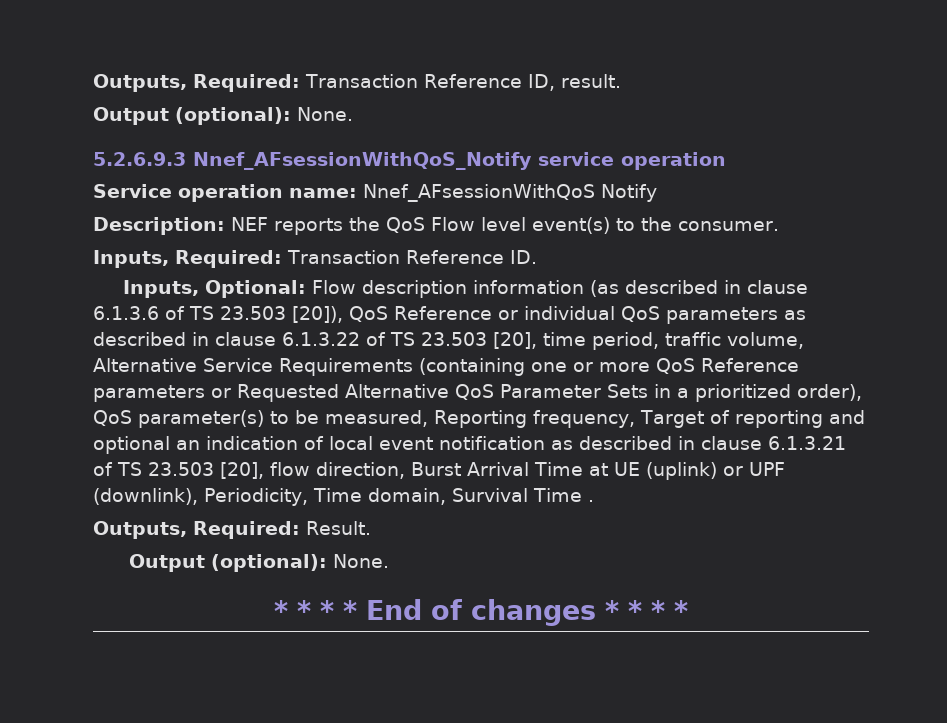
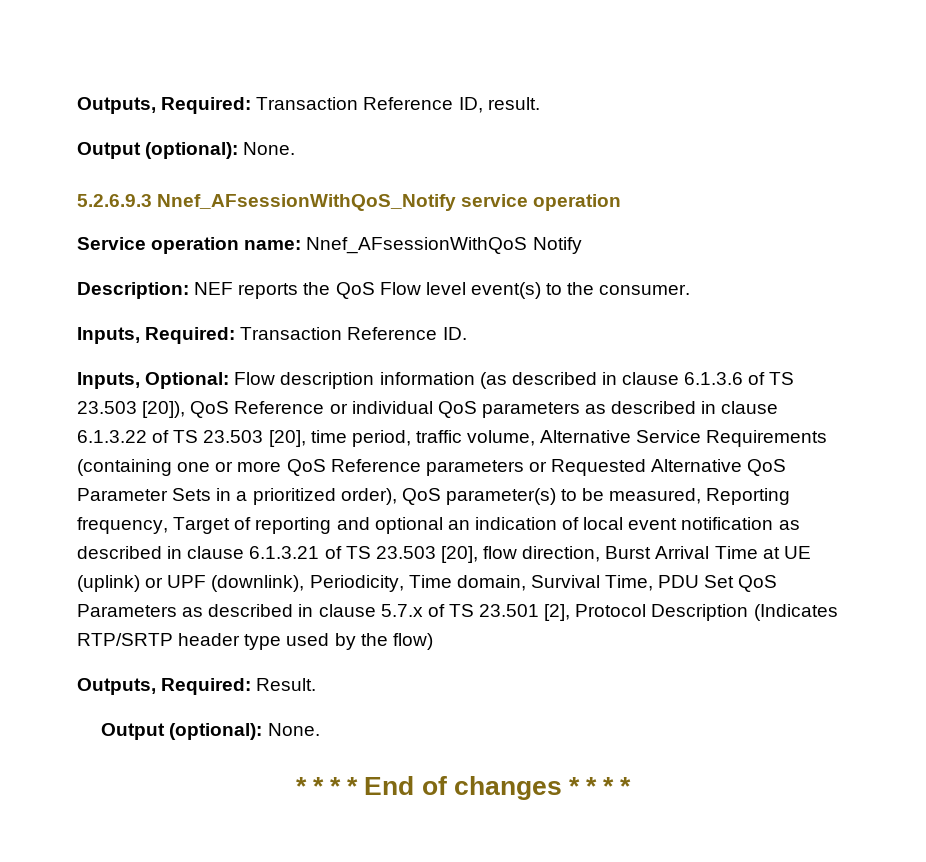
[532,488,594,502] Time . -> [605,575,778,592] [77,604,838,621] [77,633,433,650] Time, PDU Set QoS Parameters as described in clause 5.7.x of TS 23.501 [2], Protocol Description (Indicates RTP/SRTP header type used by the flow)

